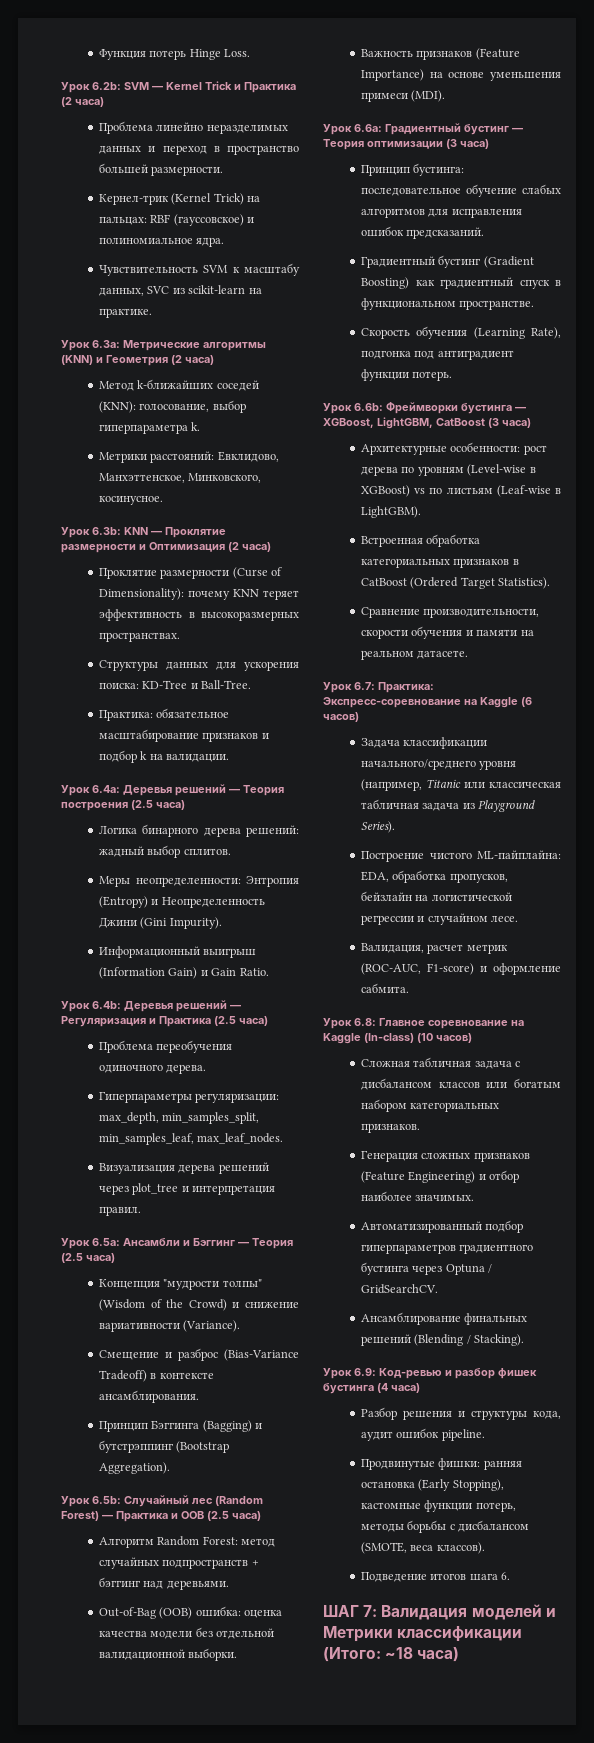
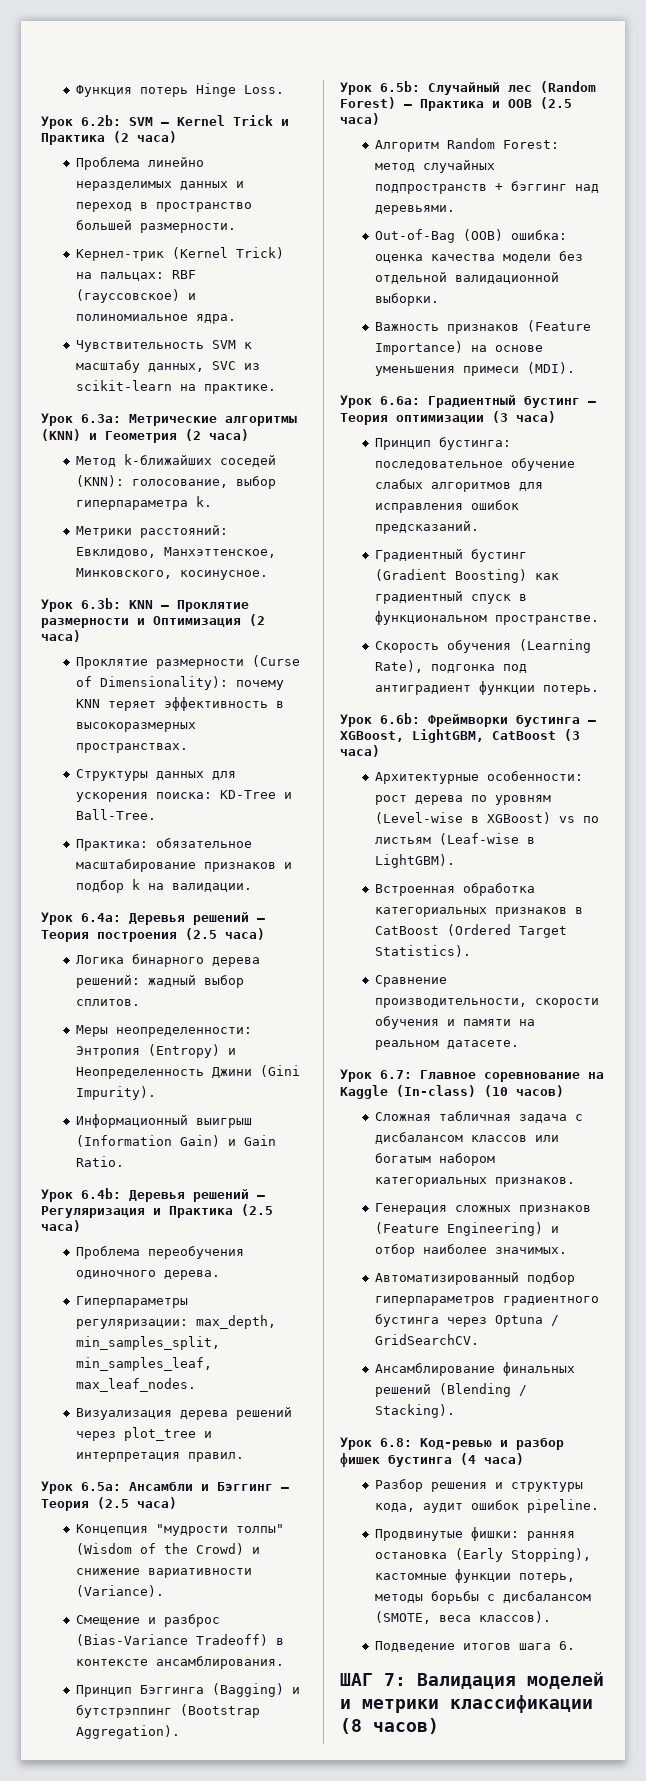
[378,682,434,693] [323,697,532,708] [323,712,359,722] [361,737,488,749] [361,759,517,770] [361,779,561,791] [361,799,536,812] [361,821,396,833] [361,850,561,862] [361,870,508,883] [361,891,512,901] [361,913,519,925] [361,943,508,954] [361,963,561,975] [361,983,410,993] [323,1018,376,1029] Практика: Экспресс-соревнование на Kaggle (6 часов) // Задача классификации начального/среднего уровня (например, Titanic или классическая табличная задача из Playground Series). // Построение чистого ML-пайплайна: EDA, обработка пропусков, бейзлайн на логистической регрессии и случайном лесе. // Валидация, расчет метрик (ROC-AUC, F1-score) и оформление сабмита. // Урок 6.8: -> (412, 1074) none
[354,1368,376,1376] 6.9: -> [380,1438,412,1447] 6.8:
[323,1626,523,1642] [323,1647,460,1662] Метрики классификации (Итого: ~18 часа) -> [362,1695,593,1713] [340,1718,439,1734] метрики классификации (8 часов)

